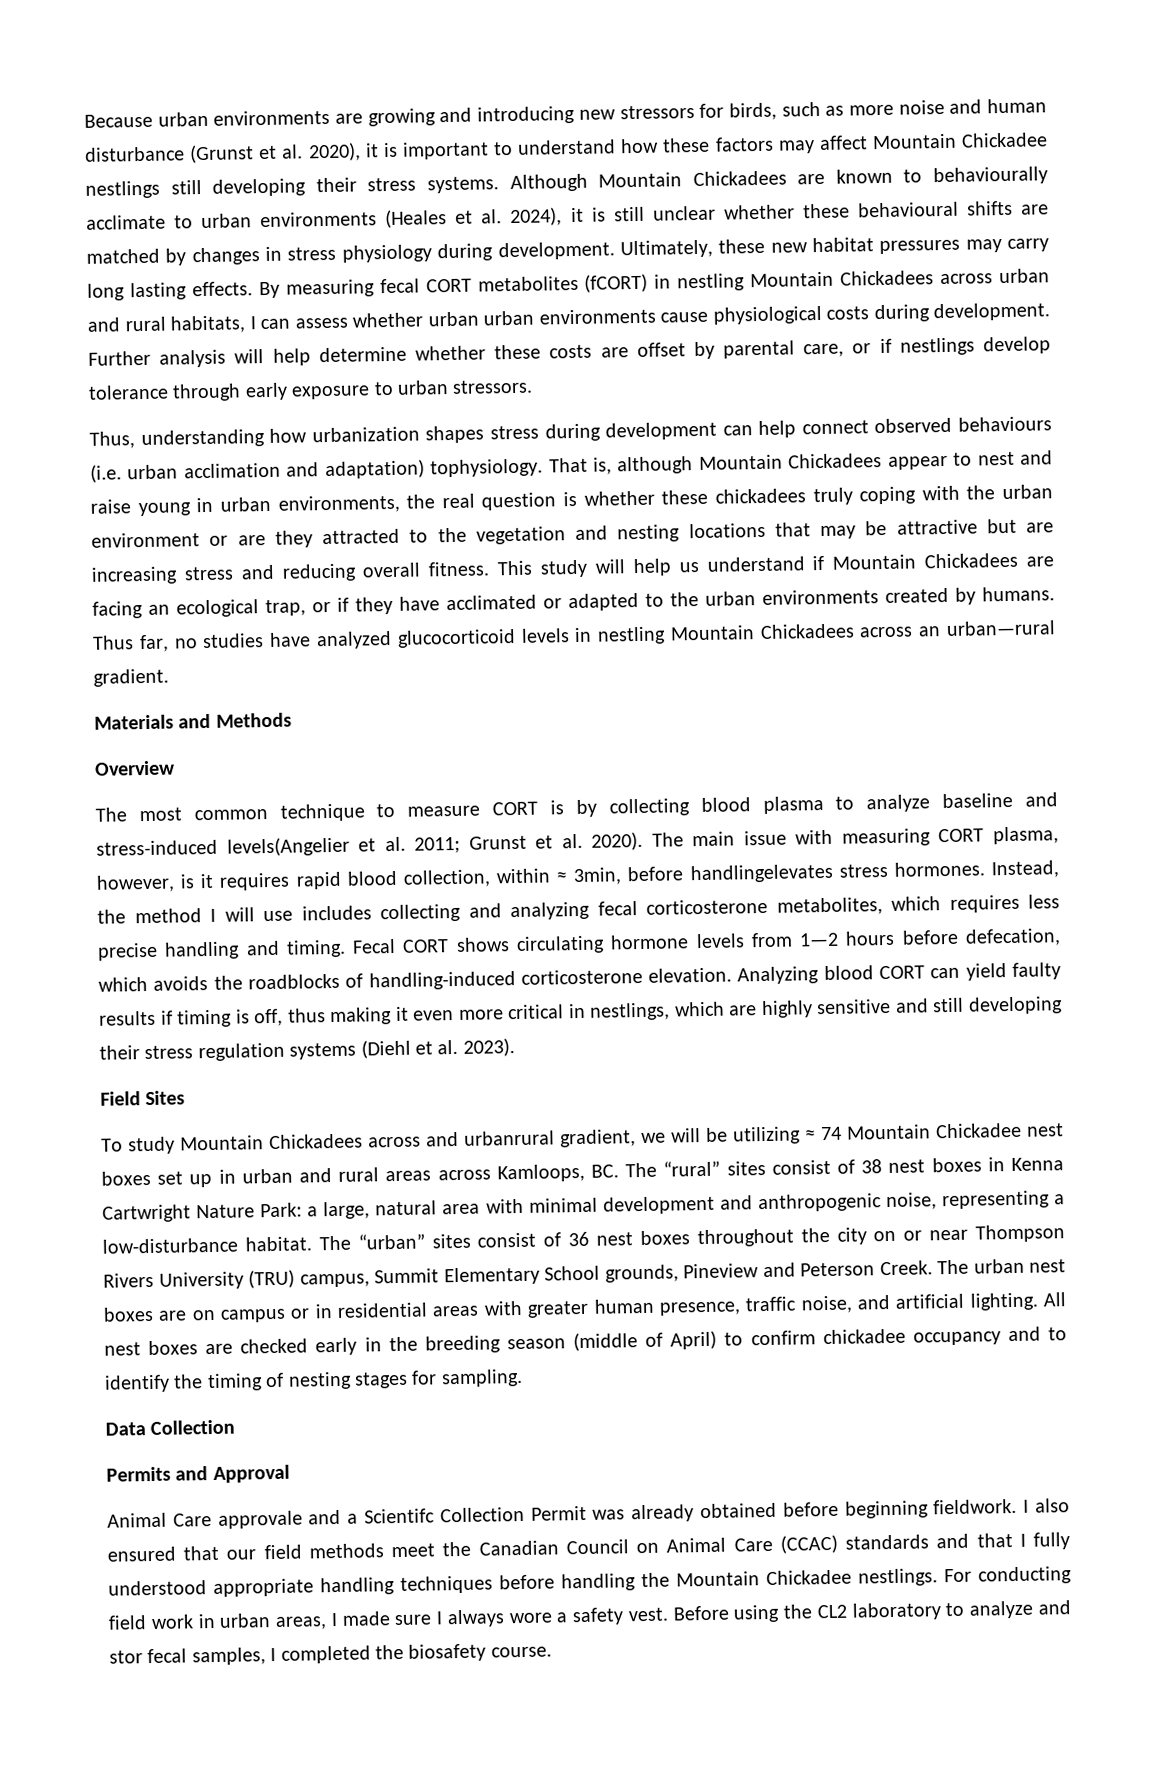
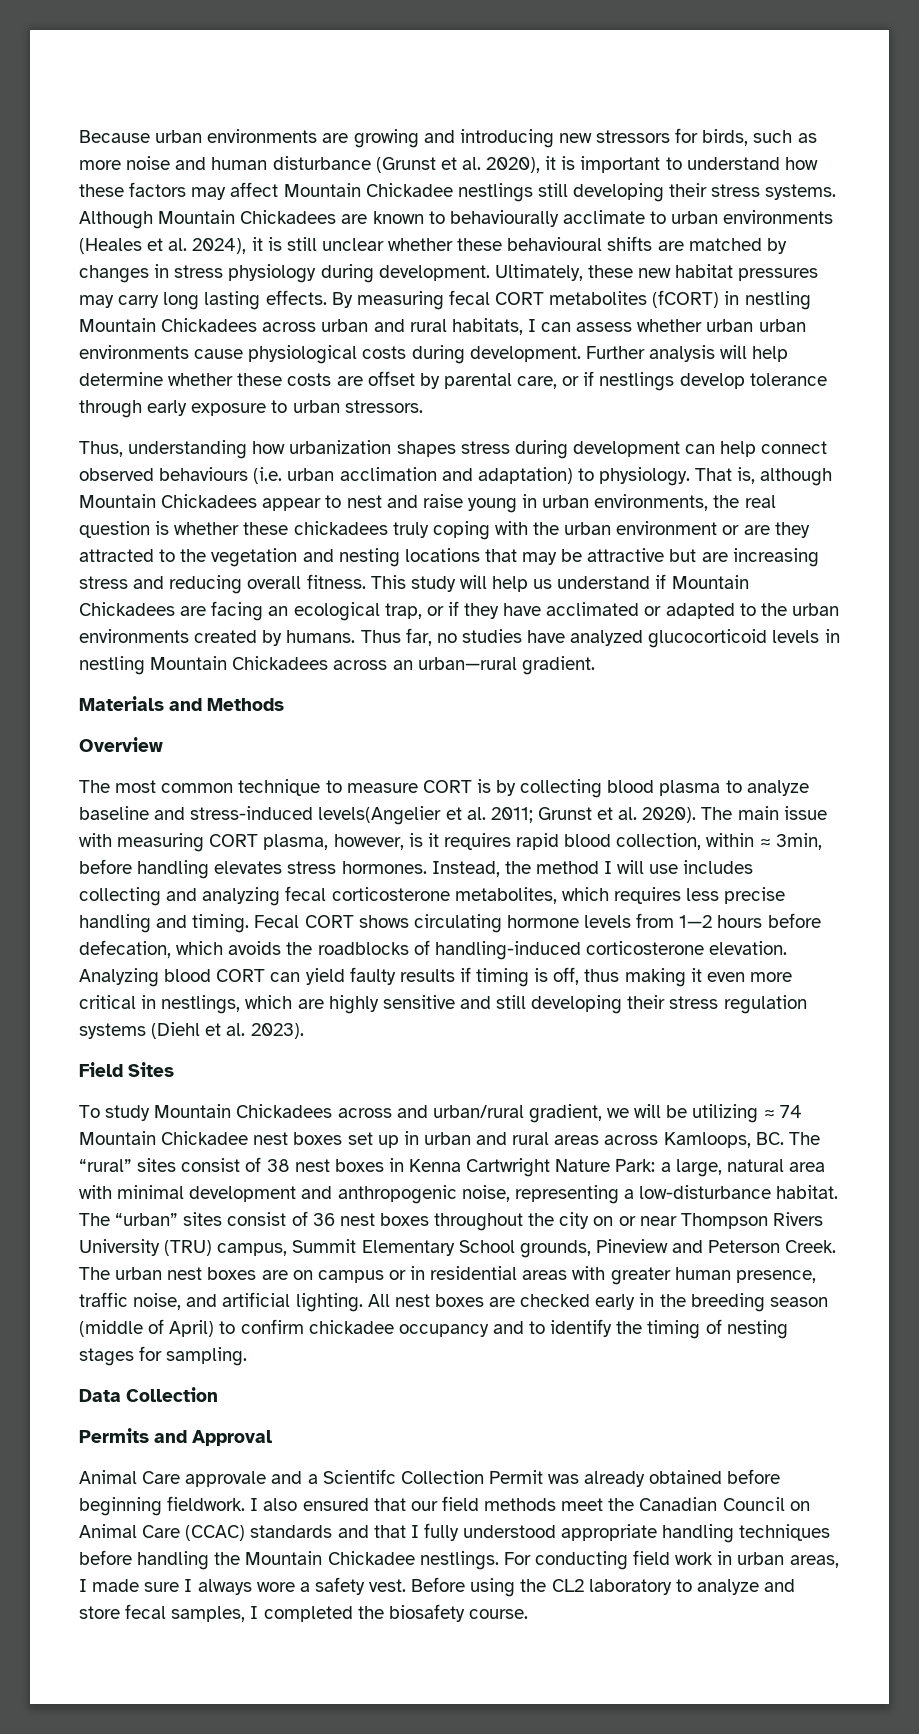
[430,458,544,478] tophysiology. -> [577,467,691,486] to physiology.
[689,863,834,884] handlingelevates -> [137,860,283,879] handling elevates
[464,1130,555,1146] urbanrural -> [432,1105,524,1118] urban/rural
[109,1650,143,1664] stor -> [79,1606,120,1619] store

